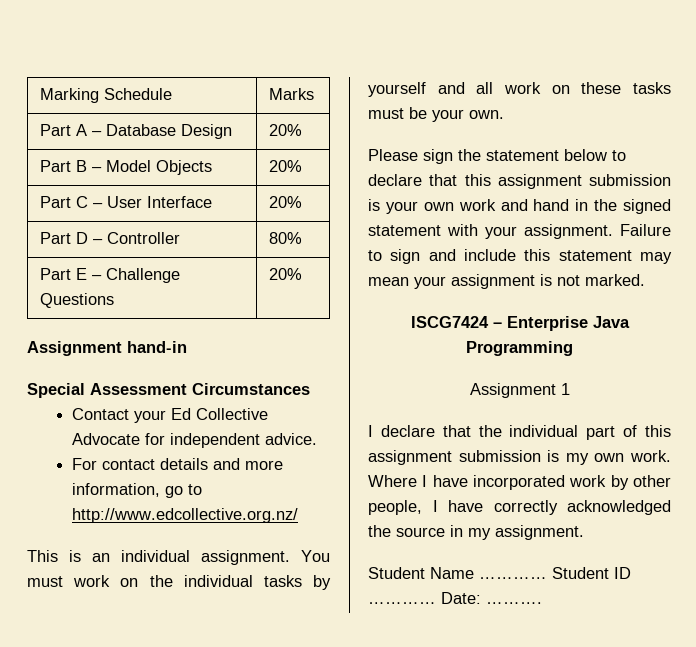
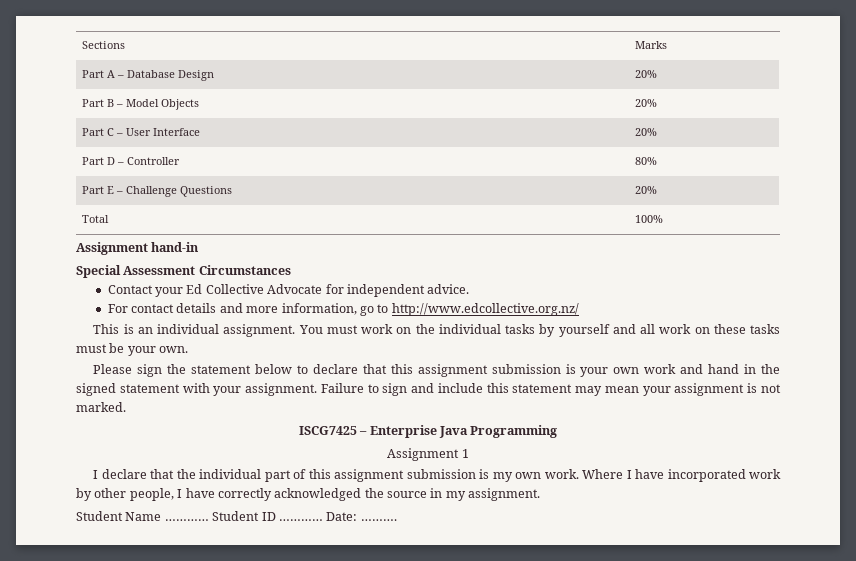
[40,88,173,103] Marking Schedule -> [82,41,126,49] Sections
(303, 274) none -> [82,215,110,223] [635,215,664,223] // Total | 100%
[410,316,489,328] ISCG7424 -> [298,426,357,435] ISCG7425

